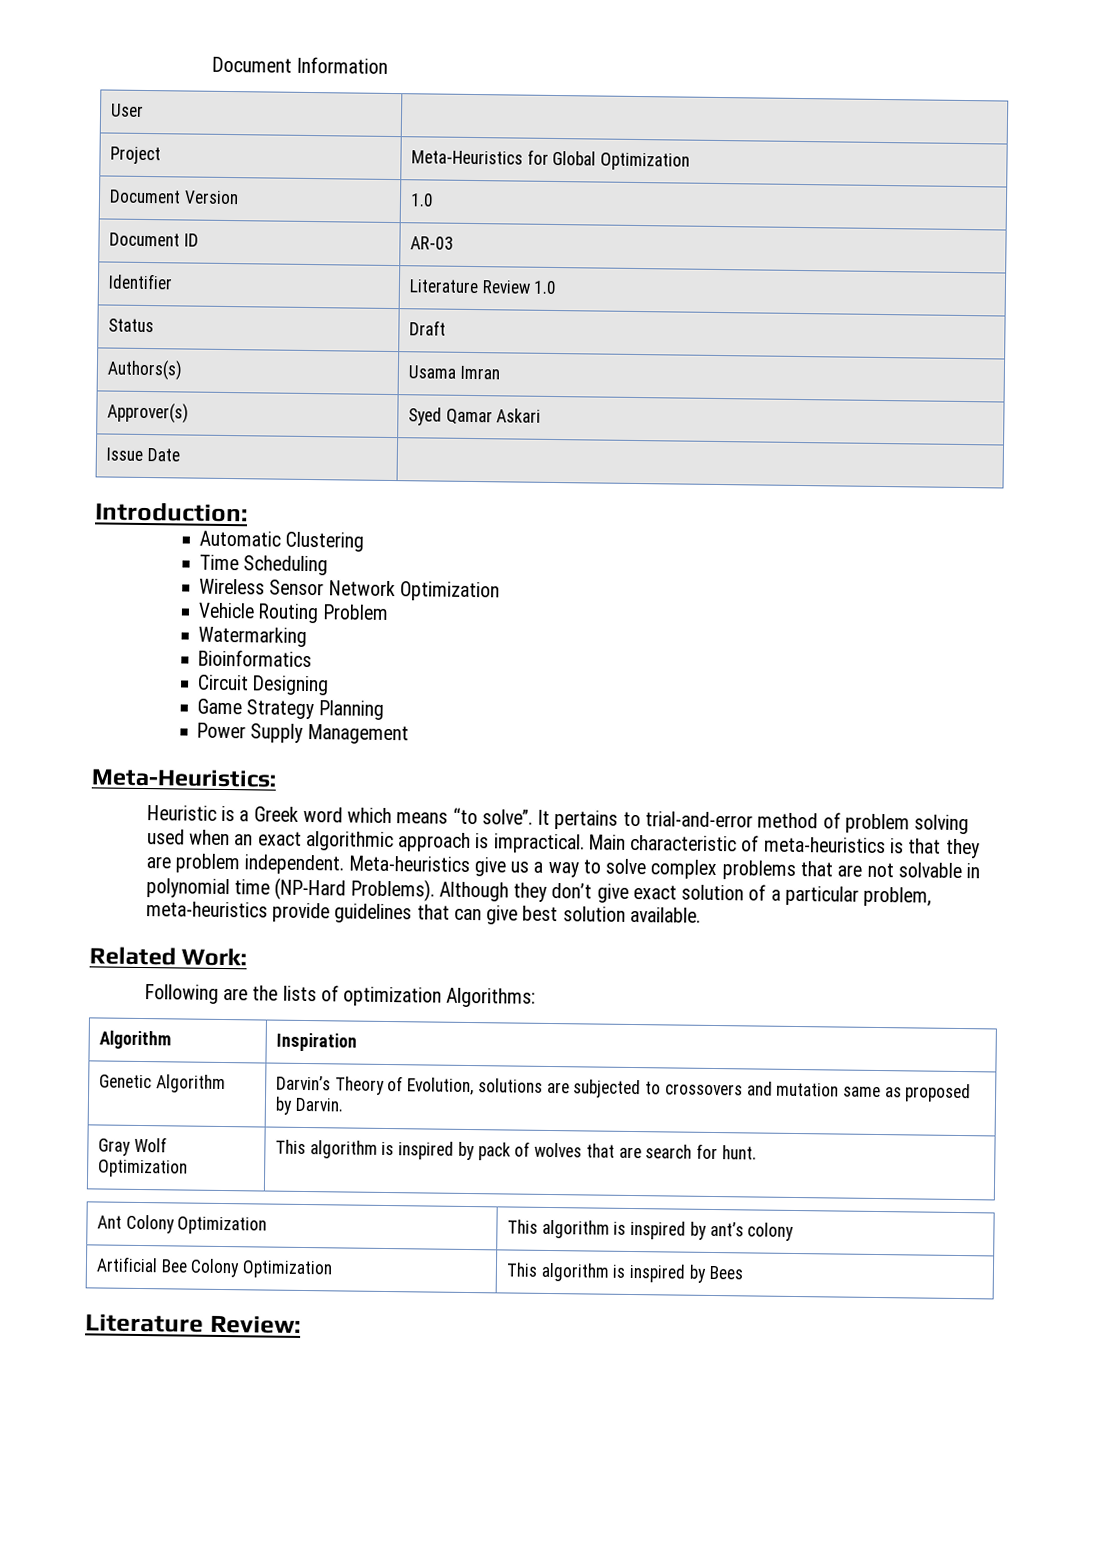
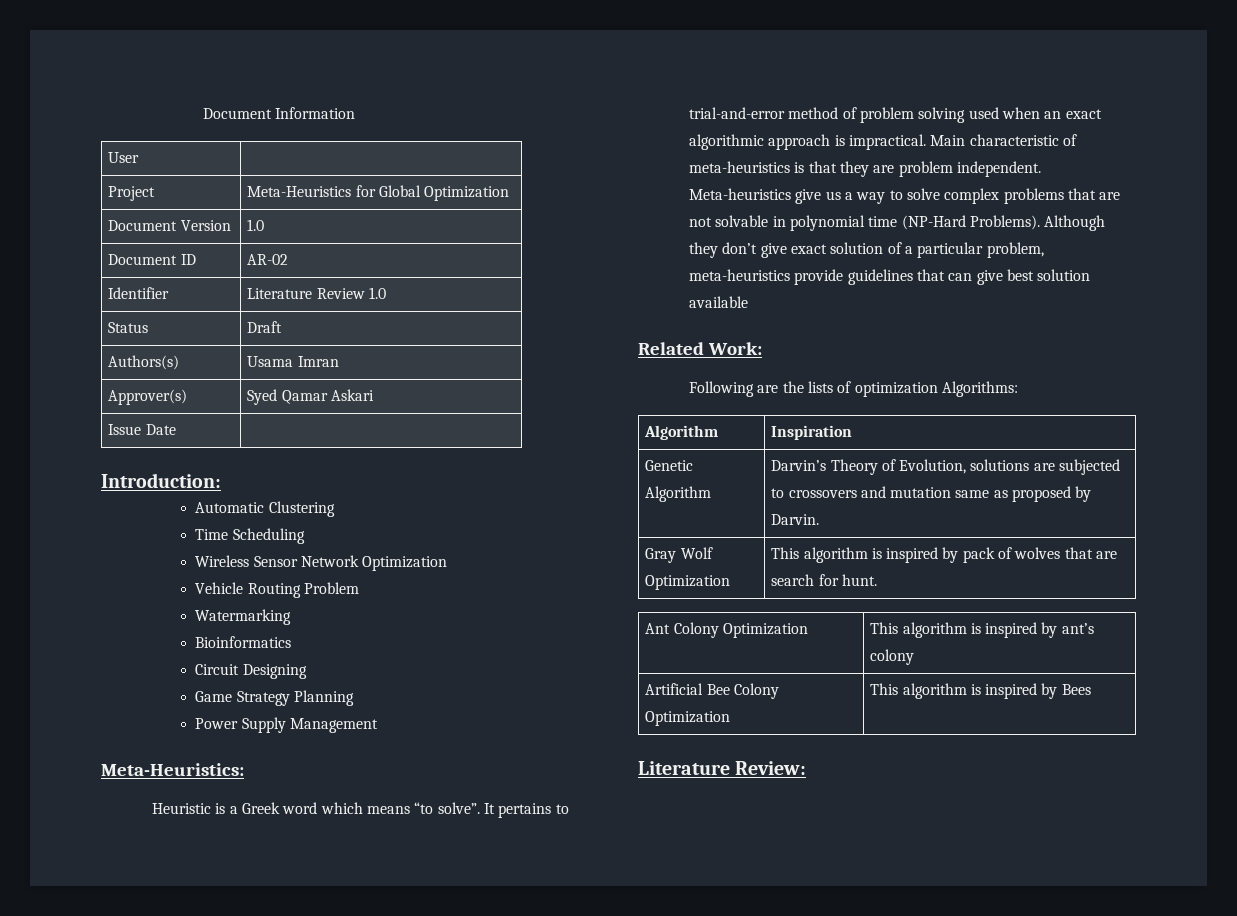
[410,236,455,250] AR-03 -> [247,254,289,265] AR-02
[629,906,701,923] available. -> [689,296,749,308] available

